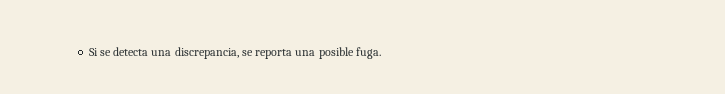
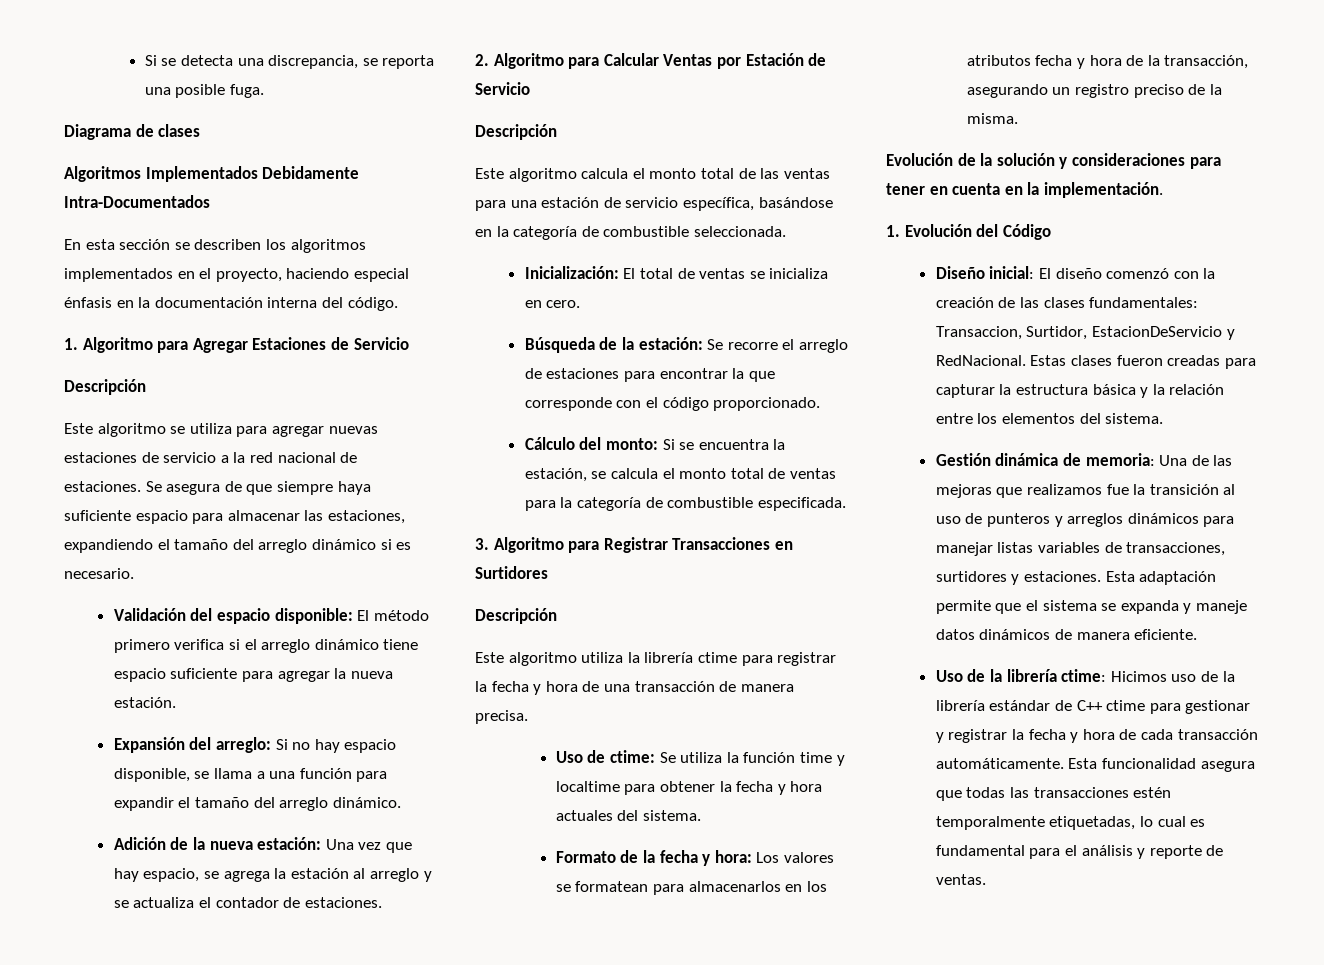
(381, 53) none -> [64,124,201,140] [64,166,360,182] [64,195,210,208] [64,239,366,253] [64,268,409,282] [64,297,398,311] [64,337,409,353] [64,379,146,395] [64,423,378,437] [64,452,358,463] [64,481,371,495] [64,510,405,524] [64,539,412,553] [64,568,134,579] [113,608,429,624] [113,639,419,653] [113,668,393,682] [113,697,176,708] [113,737,397,753] [113,768,388,782] [113,797,401,811] [113,837,412,853] [113,868,432,882] [113,897,382,908] [475,53,827,69] [475,82,530,95] [475,124,557,140] [475,168,830,182] [475,197,833,211] [475,226,786,240] [524,266,829,279] [524,300,581,308] [524,337,848,353] [524,368,775,382] [524,397,821,411] [524,437,786,450] [524,468,836,482] [524,497,846,511] [475,537,793,553] [475,566,548,579] [475,608,557,624] [475,652,837,666] [475,681,794,695] [475,710,528,724] [555,750,845,766] [555,781,823,795] [555,810,702,821] [555,850,835,866] [555,881,827,895] [966,55,1249,69] [966,84,1222,98] [966,113,1018,124] [886,153,1221,169] [886,182,1163,198] [886,224,1051,240] [935,266,1216,279] [935,297,1199,308] [935,326,1235,340] [935,355,1256,369] [935,384,1225,398] [935,413,1164,424] [935,453,1233,466] [935,484,1236,498] [935,513,1235,527] [935,542,1226,556] [935,571,1217,585] [935,600,1247,614] [935,629,1198,640] [935,669,1235,682] [935,700,1251,714] [935,729,1258,743] [935,758,1255,772] [935,787,1172,801] [935,816,1206,830] [935,845,1224,859] [935,874,986,885] // Diagrama de clases // Algoritmos Implementados Debidamente Intra-Documentados // En esta sección se describen los algoritmos implementados en el proyecto, haciendo especial énfasis en la documentación interna del código. // 1. Algoritmo para Agregar Estaciones de Servicio // Descripción // Este algoritmo se utiliza para agregar nuevas estaciones de servicio a la red nacional de estaciones. Se asegura de que siempre haya suficiente espacio para almacenar las estaciones, expandiendo el tamaño del arreglo dinámico si es necesario. // Validación del espacio disponible: El método primero verifica si el arreglo dinámico tiene espacio suficiente para agregar la nueva estación. // Expansión del arreglo: Si no hay espacio disponible, se llama a una función para expandir el tamaño del arreglo dinámico. // Adición de la nueva estación: Una vez que hay espacio, se agrega la estación al arreglo y se actualiza el contador de estaciones. // 2. Algoritmo para Calcular Ventas por Estación de Servicio // Descripción // Este algoritmo calcula el monto total de las ventas para una estación de servicio específica, basándose en la categoría de combustible seleccionada. // Inicialización: El total de ventas se inicializa en cero. // Búsqueda de la estación: Se recorre el arreglo de estaciones para encontrar la que corresponde con el código proporcionado. // Cálculo del monto: Si se encuentra la estación, se calcula el monto total de ventas para la categoría de combustible especificada. // 3. Algoritmo para Registrar Transacciones en Surtidores // Descripción // Este algoritmo utiliza la librería ctime para registrar la fecha y hora de una transacción de manera precisa. // Uso de ctime: Se utiliza la función time y localtime para obtener la fecha y hora actuales del sistema. // Formato de la fecha y hora: Los valores se formatean para almacenarlos en los atributos fecha y hora de la transacción, asegurando un registro preciso de la misma. // Evolución de la solución y consideraciones para tener en cuenta en la implementación. // 1. Evolución del Código // Diseño inicial: El diseño comenzó con la creación de las clases fundamentales: Transaccion, Surtidor, EstacionDeServicio y RedNacional. Estas clases fueron creadas para capturar la estructura básica y la relación entre los elementos del sistema. // Gestión dinámica de memoria: Una de las mejoras que realizamos fue la transición al uso de punteros y arreglos dinámicos para manejar listas variables de transacciones, surtidores y estaciones. Esta adaptación permite que el sistema se expanda y maneje datos dinámicos de manera eficiente. // Uso de la librería ctime: Hicimos uso de la librería estándar de C++ ctime para gestionar y registrar la fecha y hora de cada transacción automáticamente. Esta funcionalidad asegura que todas las transacciones estén temporalmente etiquetadas, lo cual es fundamental para el análisis y reporte de ventas.

